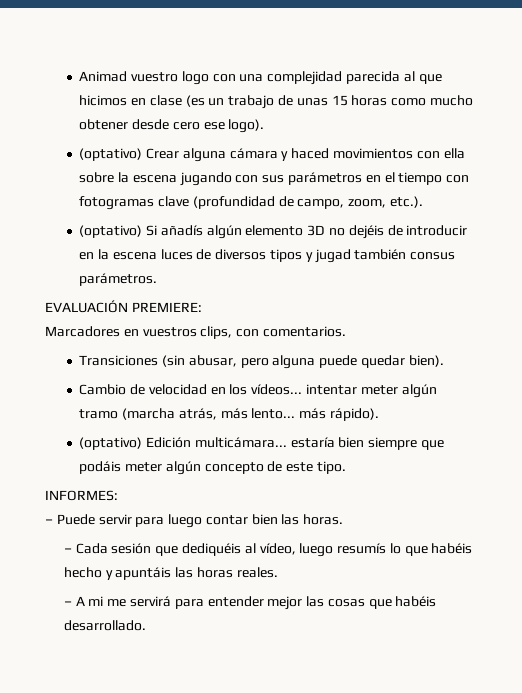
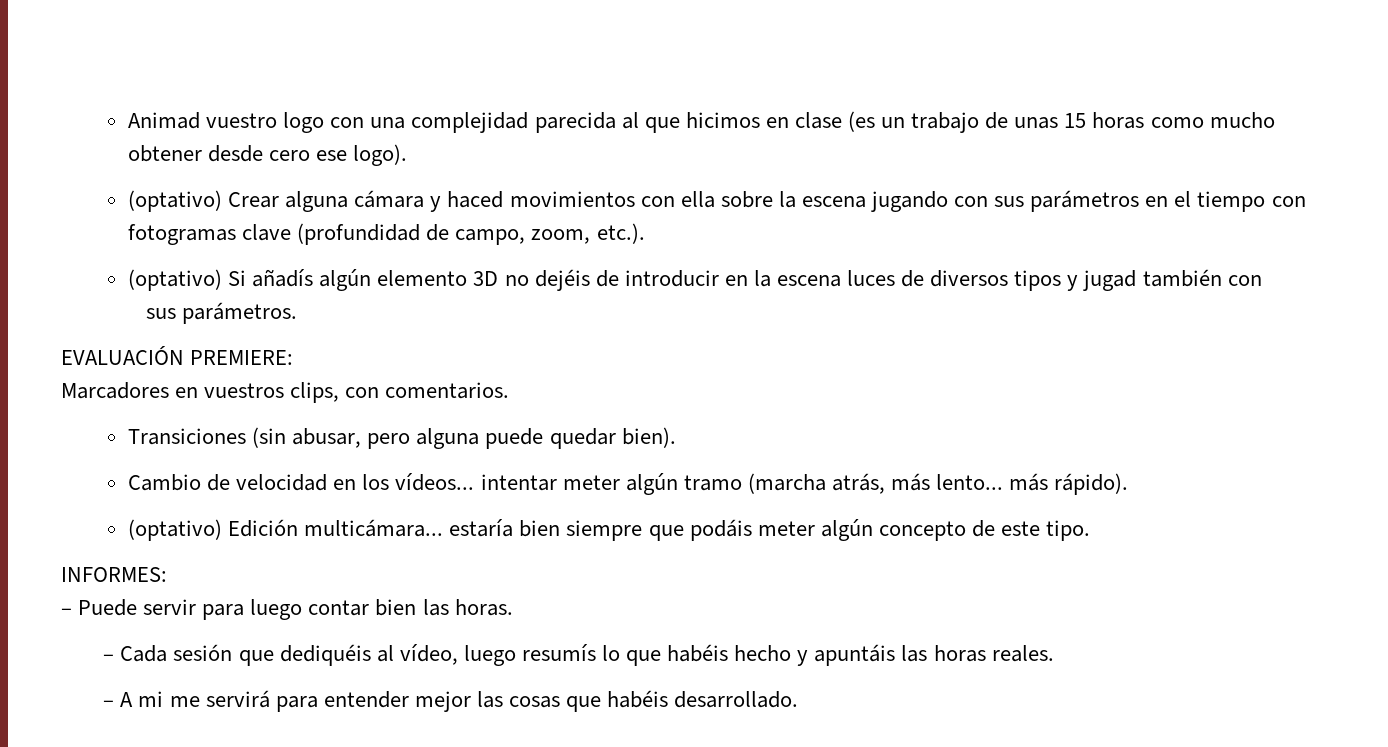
[410,252,456,260] consus -> [1227,275,1262,286] [145,308,176,319] con // sus

